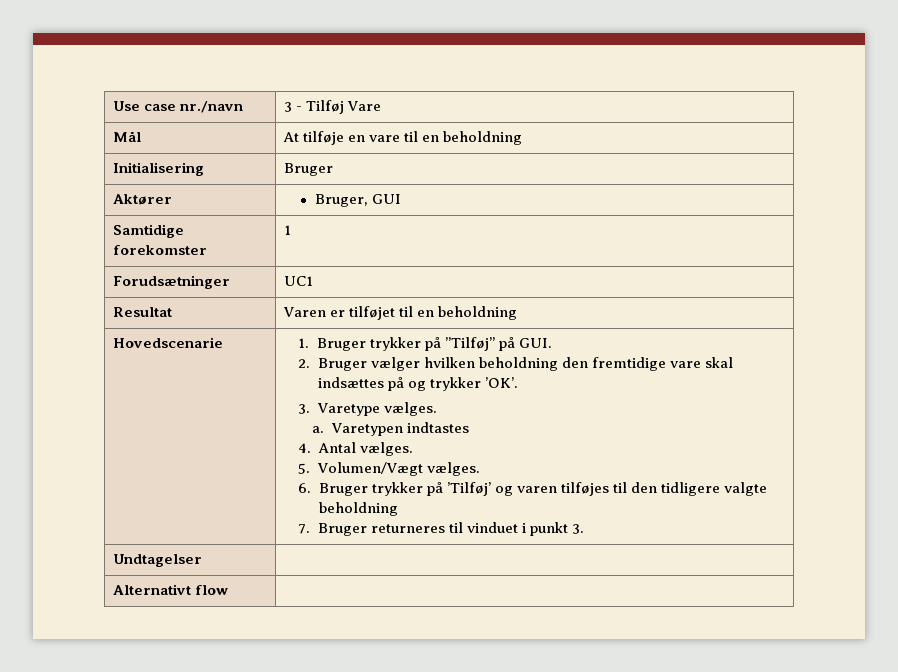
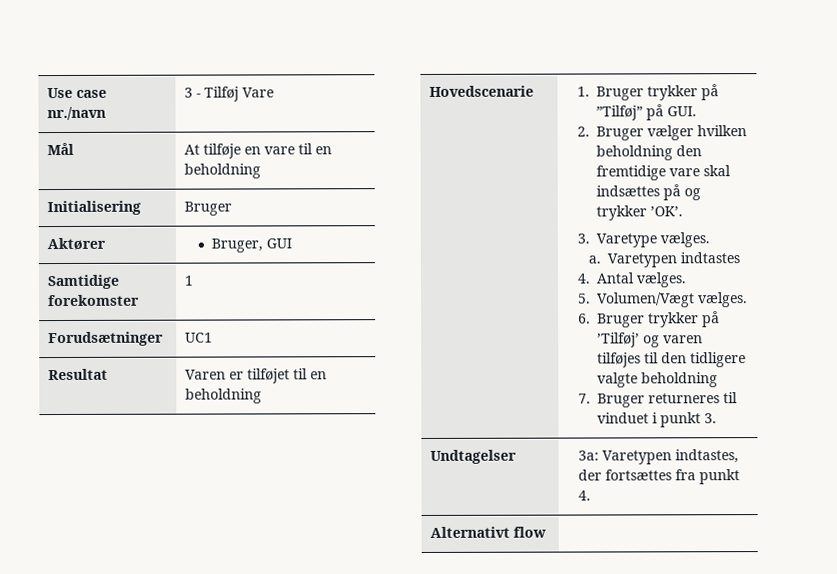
(203, 560) none -> [578,449,740,465] [578,469,741,485] [578,490,592,501] 3a: Varetypen indtastes, der fortsættes fra punkt 4.

